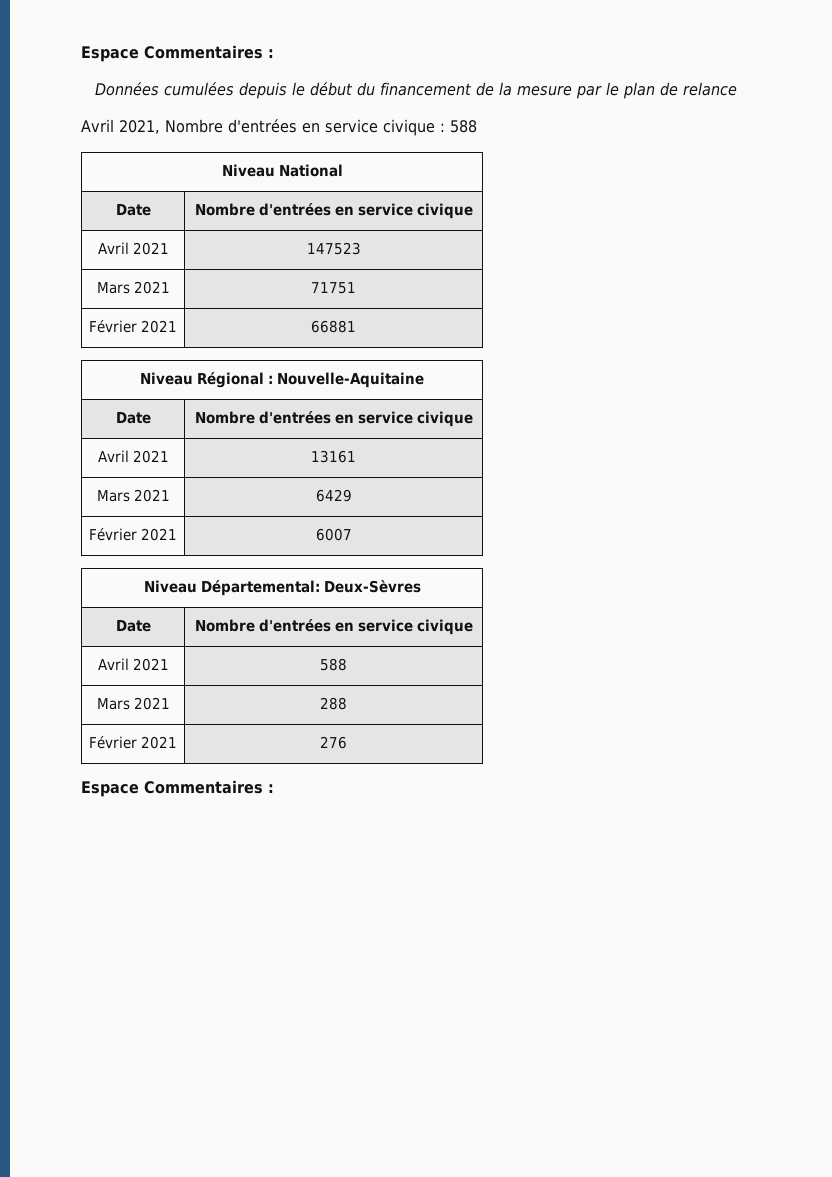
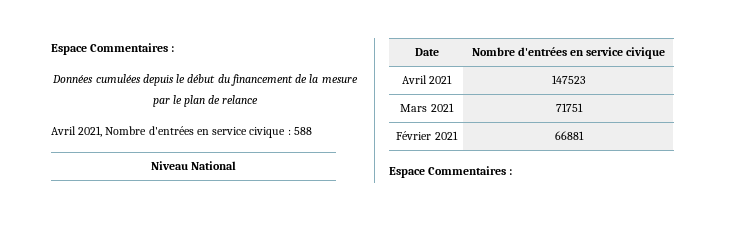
[140,372,424,388] [115,412,151,424] [194,411,473,427] [97,450,169,463] [311,450,356,463] [96,489,170,502] [315,489,352,502] [89,528,177,541] [315,528,352,541] [143,580,421,596] [115,620,151,632] [194,619,473,635] [97,658,169,671] [320,658,347,671] [96,697,170,710] [320,697,347,710] [89,736,177,749] [320,736,347,749] // Niveau Régional : Nouvelle-Aquitaine // Date | Nombre d'entrées en service civique // Avril 2021 | 13161 // Mars 2021 | 6429 // Février 2021 | 6007 // Niveau Départemental: Deux-Sèvres // Date | Nombre d'entrées en service civique // Avril 2021 | 588 // Mars 2021 | 288 // Février 2021 | 276 -> (584, 135) none

